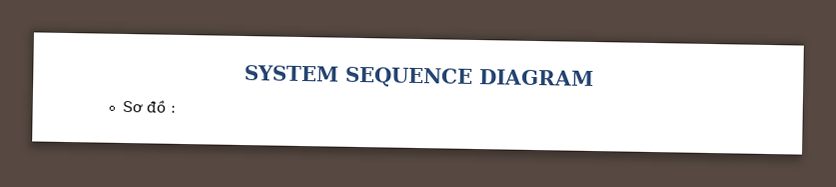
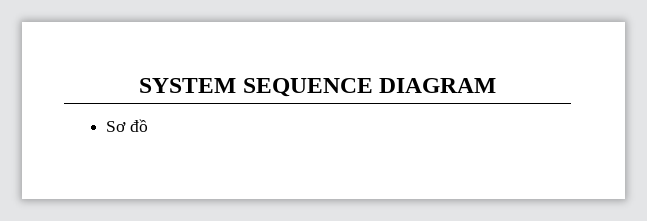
[170,105,177,113] : -> (149, 125) none

